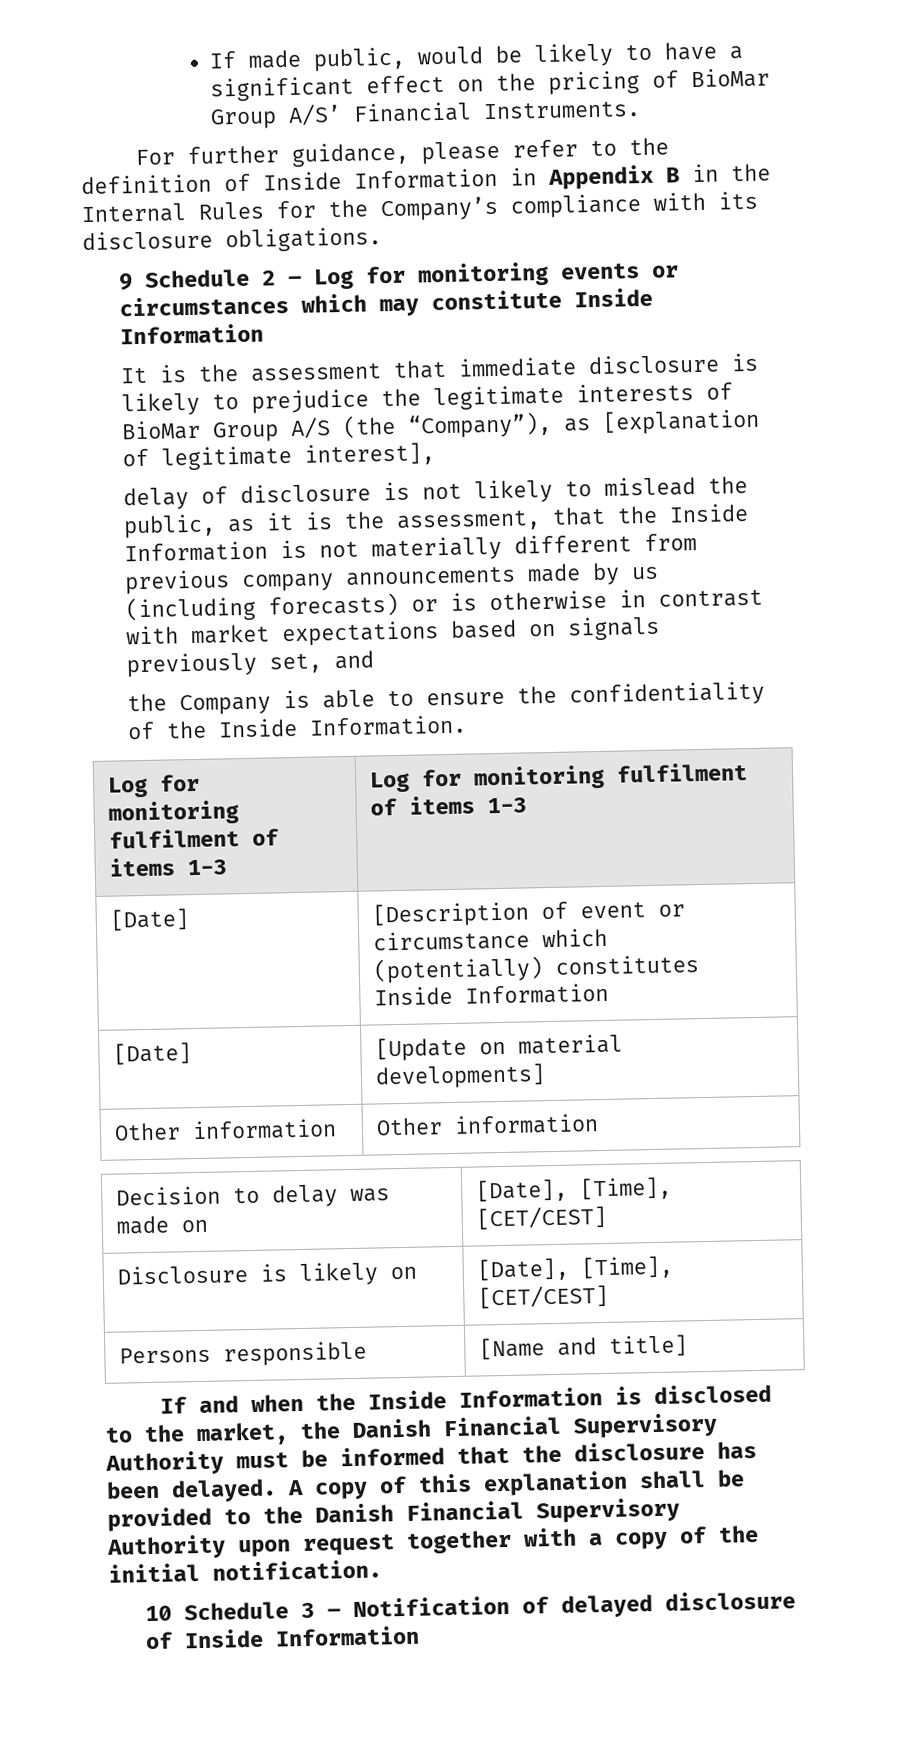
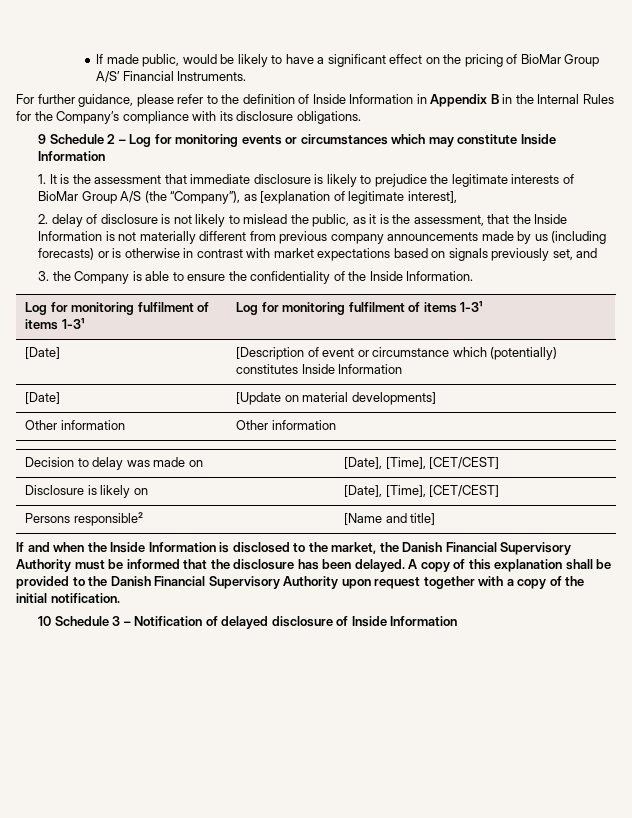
(264, 334) none -> [37,174,46,184] 1.
(435, 454) none -> [37,214,48,224] 2.
(374, 660) none -> [37,271,49,281] 3.
[187,859,228,876] [369,762,749,793] [370,795,528,816] 1-3 | Log for monitoring fulfilment of items 1-3 -> [61,318,84,329] [236,301,483,315] 1-3¹ | Log for monitoring fulfilment of items 1-3¹
[223,1340,368,1367] responsible -> [73,512,143,526] responsible²

